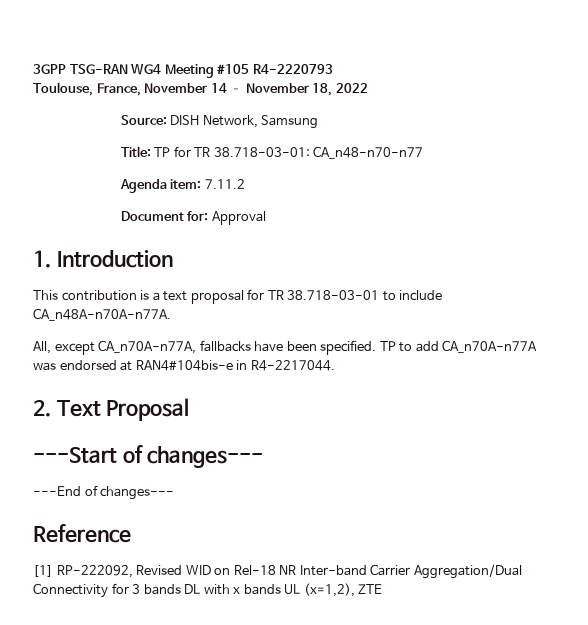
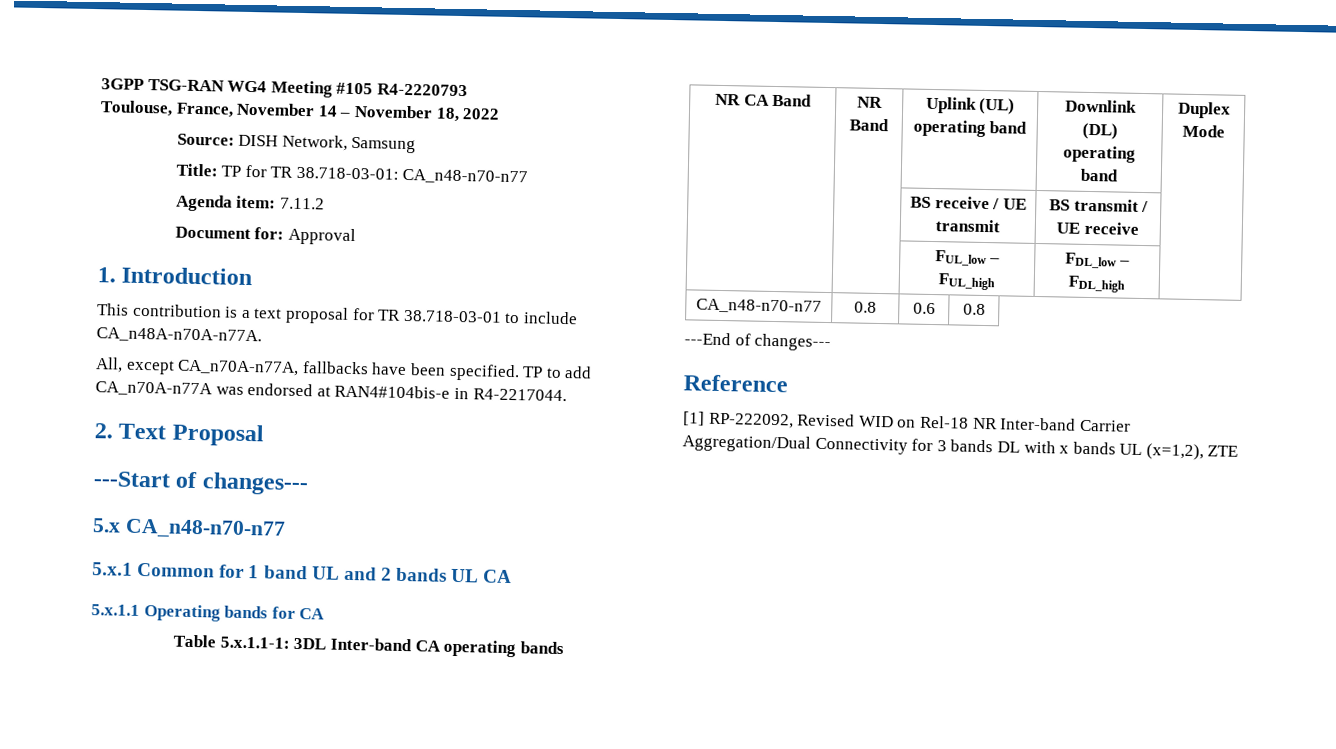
(264, 457) none -> [92,518,286,540] [92,562,513,584] [91,604,326,622] [173,634,564,658] [714,93,813,107] [857,96,883,109] [849,118,889,132] [925,96,1016,115] [912,119,1028,137] [1065,99,1137,113] [1081,122,1118,140] [1063,145,1136,163] [1080,168,1118,182] [1176,101,1231,119] [1181,124,1225,138] [910,196,1027,210] [935,219,1000,233] [1048,198,1149,213] [1056,221,1139,235] [934,250,1001,267] [938,273,995,291] [1064,252,1131,269] [1068,275,1125,293] [696,298,822,314] [854,301,877,313] [912,302,936,315] [962,303,986,316] // 5.x CA_n48-n70-n77 // 5.x.1 Common for 1 band UL and 2 bands UL CA // 5.x.1.1 Operating bands for CA // Table 5.x.1.1-1: 3DL Inter-band CA operating bands // NR CA Band | NR Band | Uplink (UL) operating band | Downlink (DL) operating band | Duplex Mode // | | BS receive / UE transmit | BS transmit / UE receive | // | | FUL_low – FUL_high | FDL_low – FDL_high | // CA_n48-n70-n77 | 0.8 | 0.6 | 0.8

